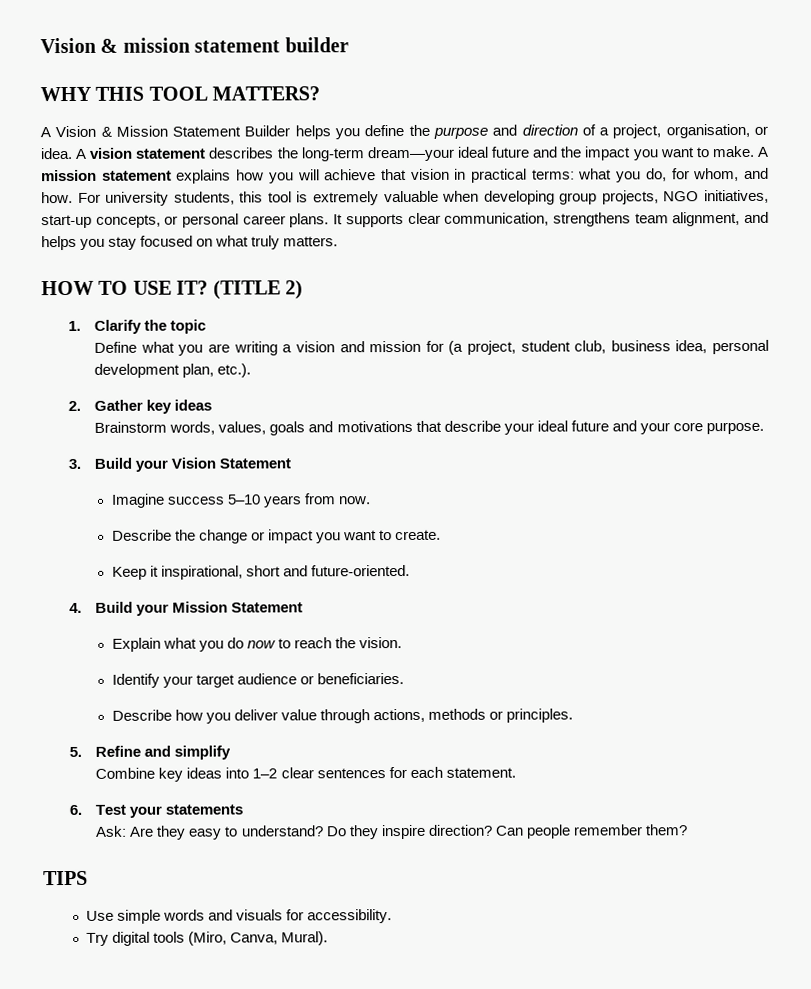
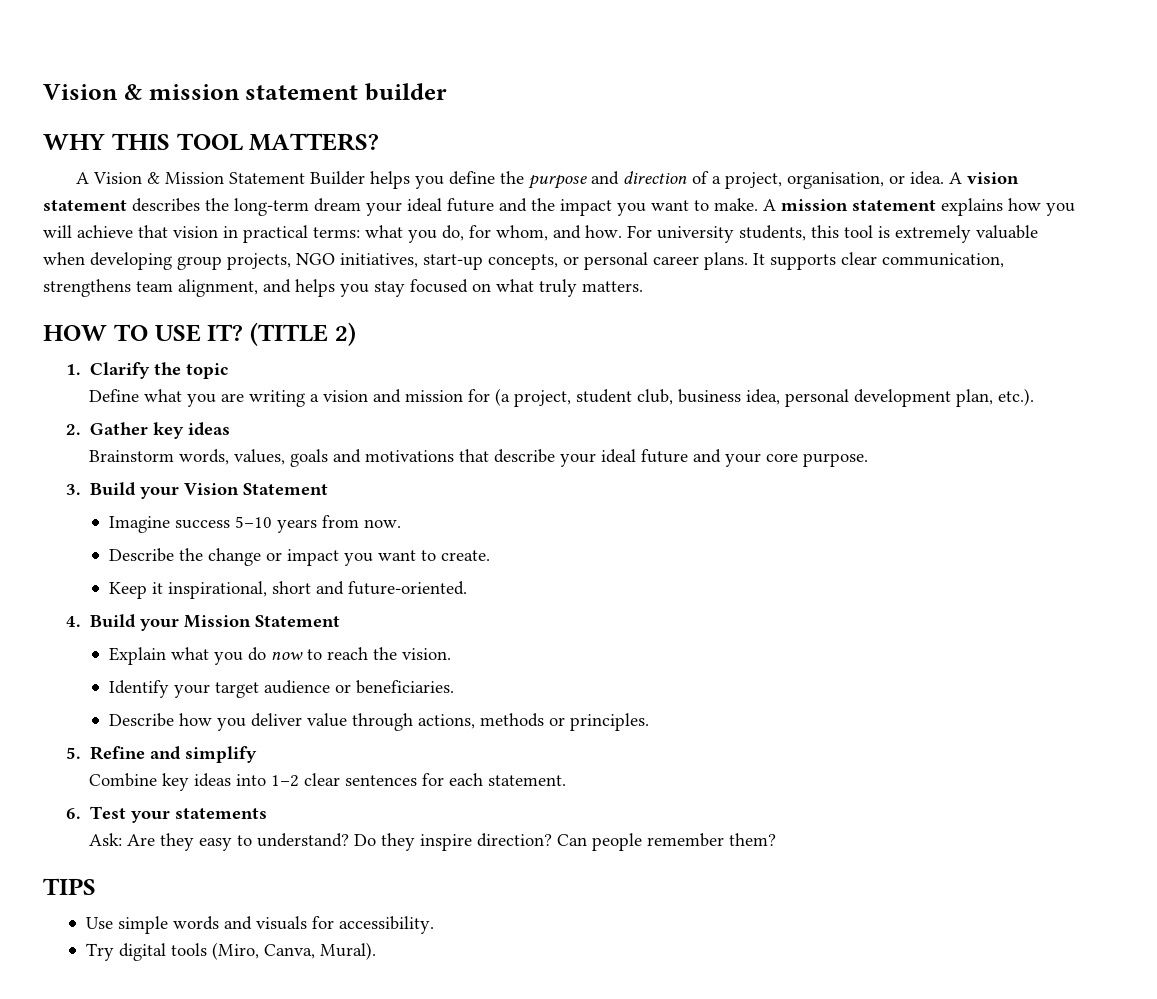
[366,146,455,162] dream—your -> [314,198,402,216] dream your

